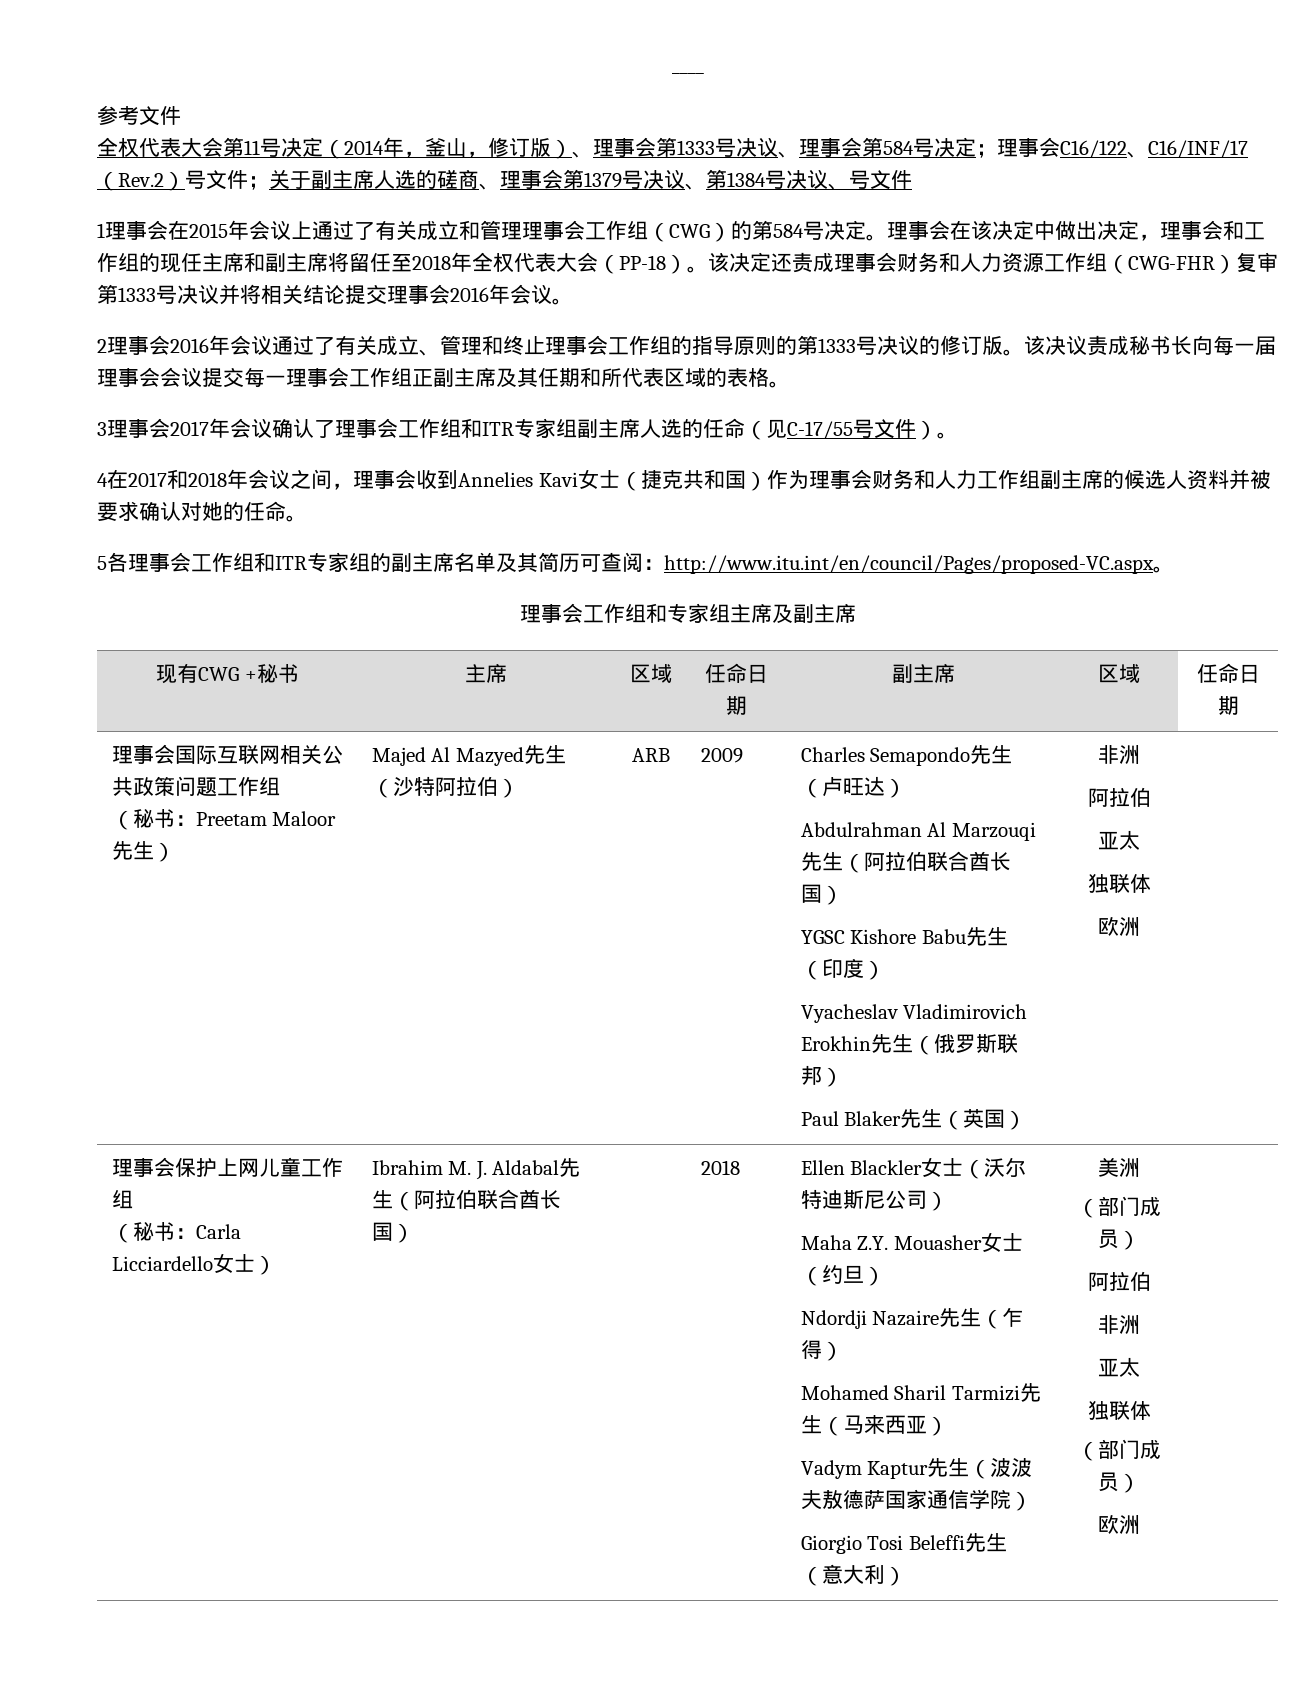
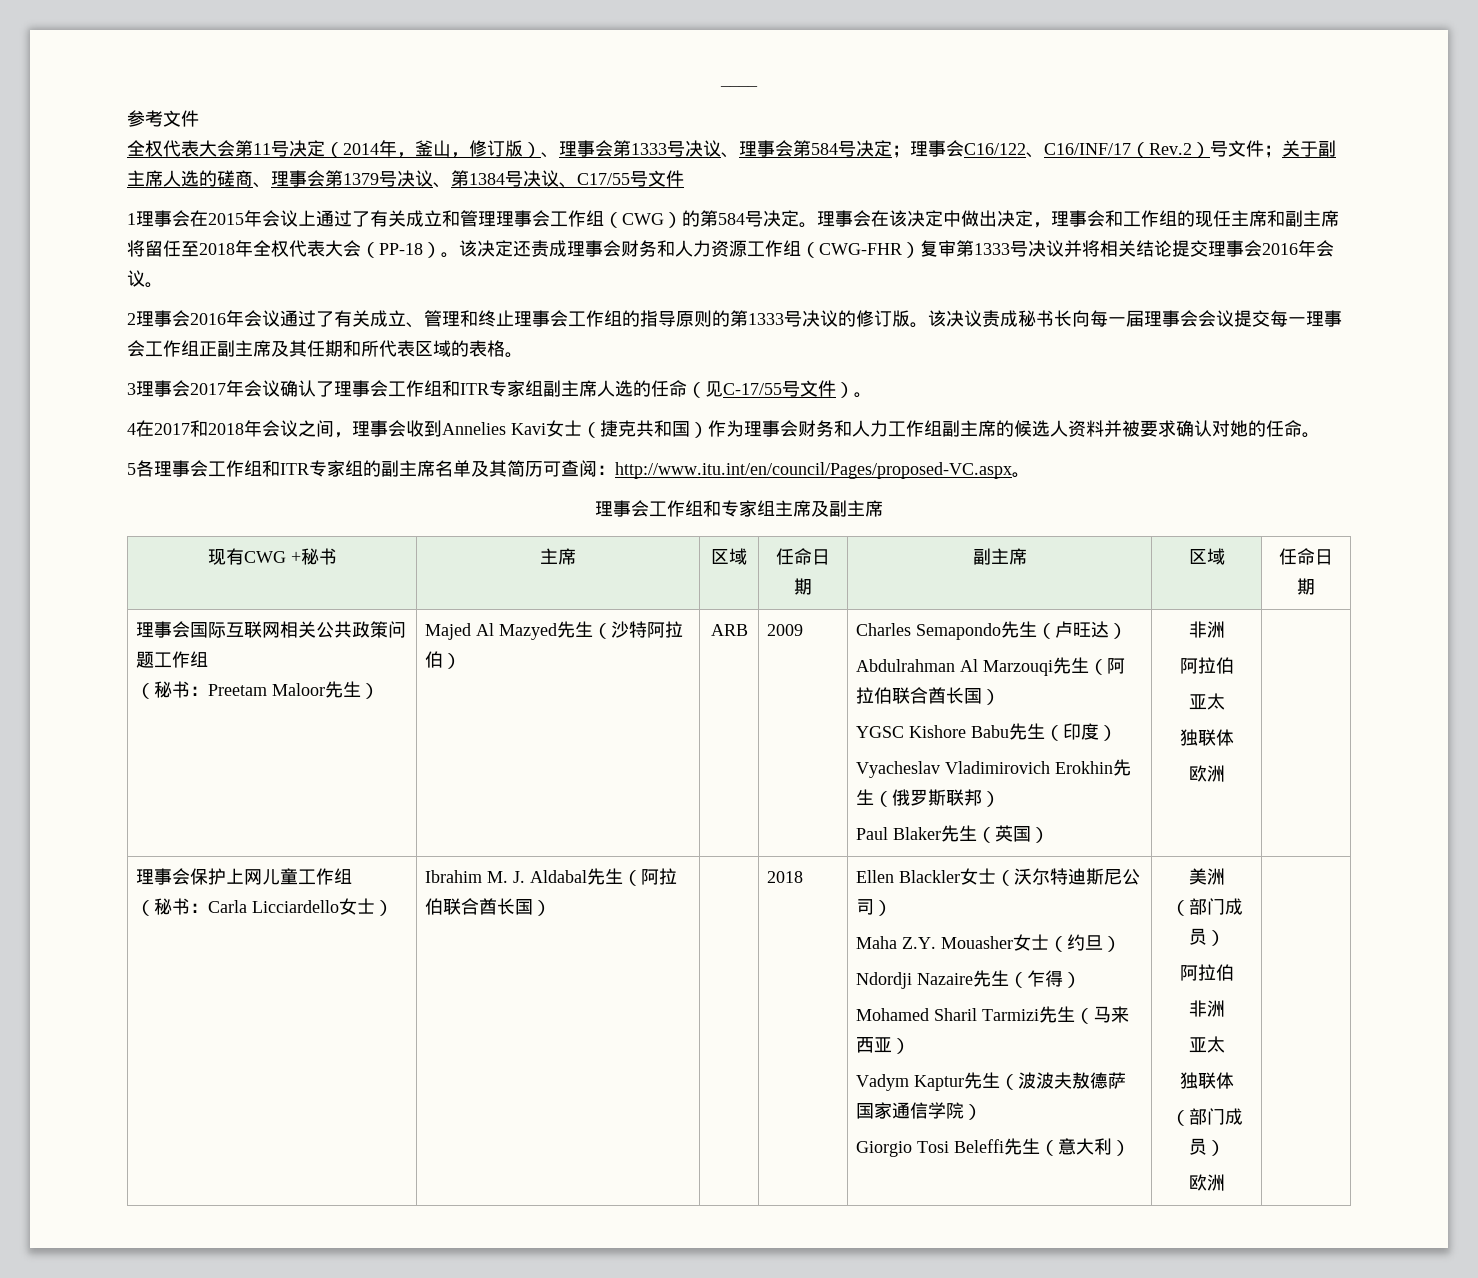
(849, 186) none -> [577,173,630,185] C17/55

